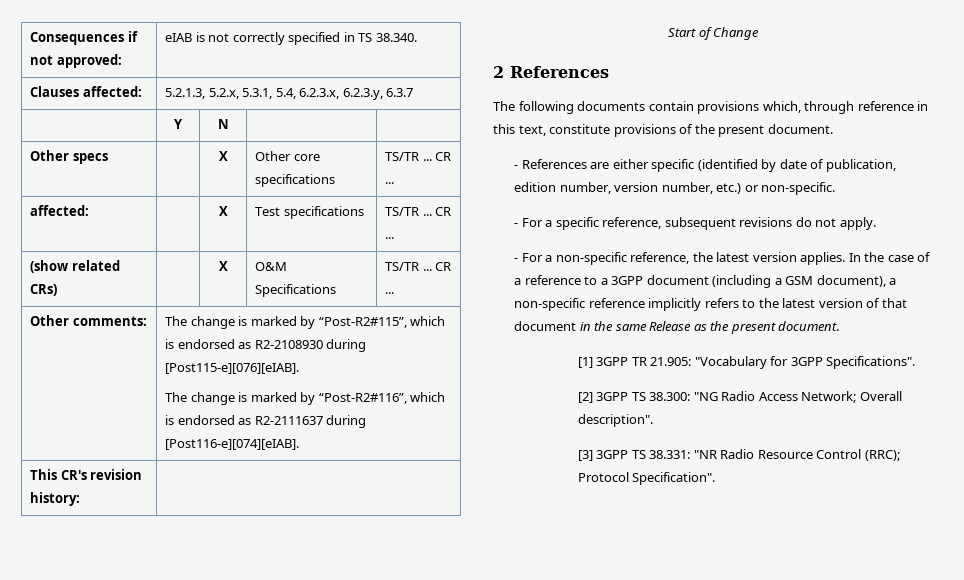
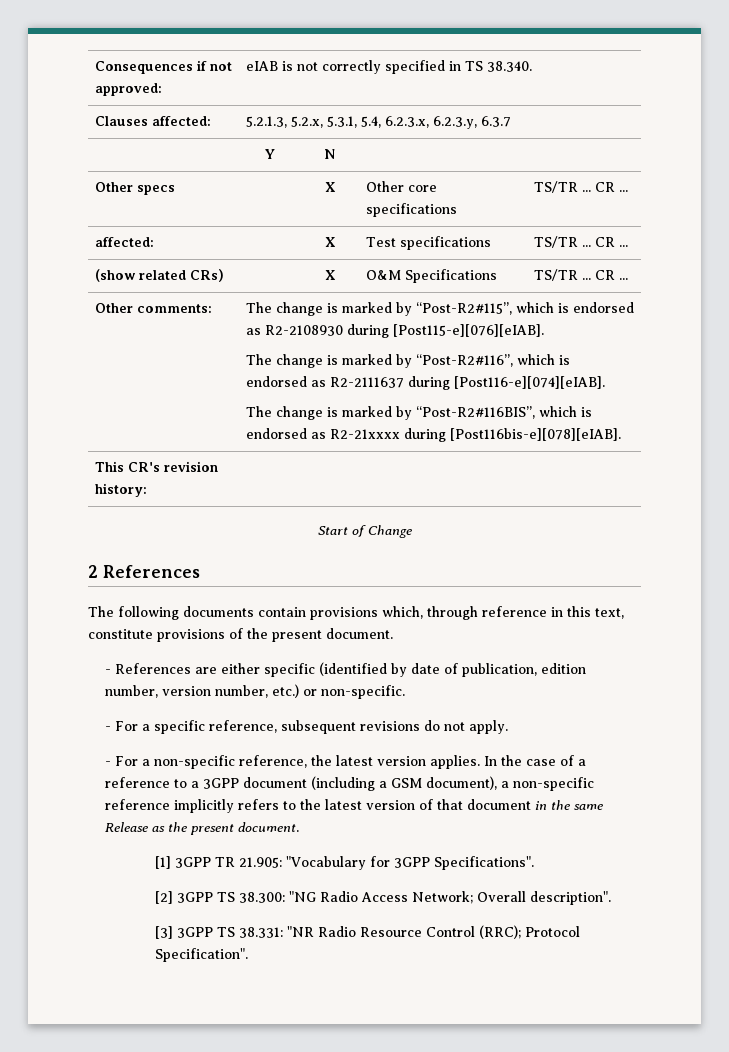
(300, 444) none -> [245,406,592,420] [245,428,621,442] // The change is marked by “Post-R2#116BIS”, which is endorsed as R2-21xxxx during [Post116bis-e][078][eIAB].

